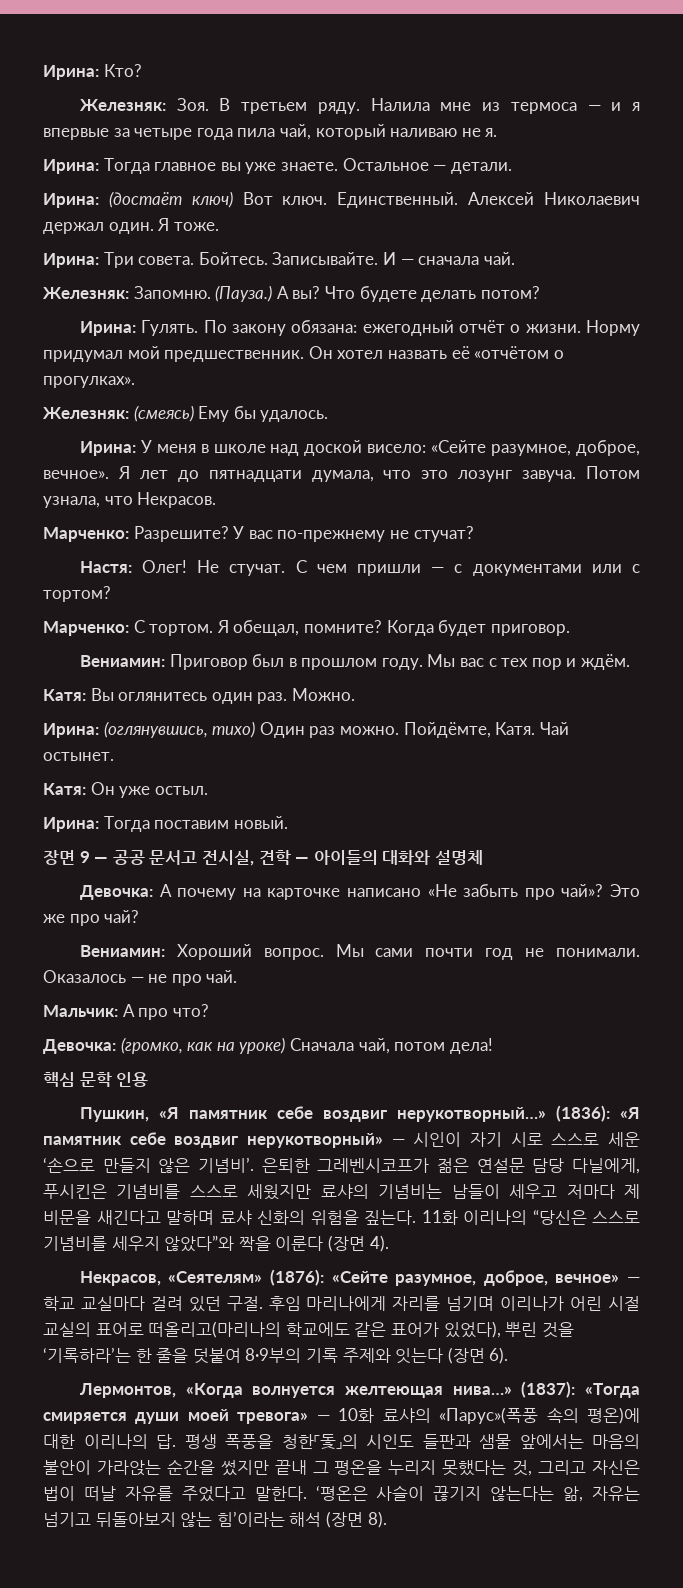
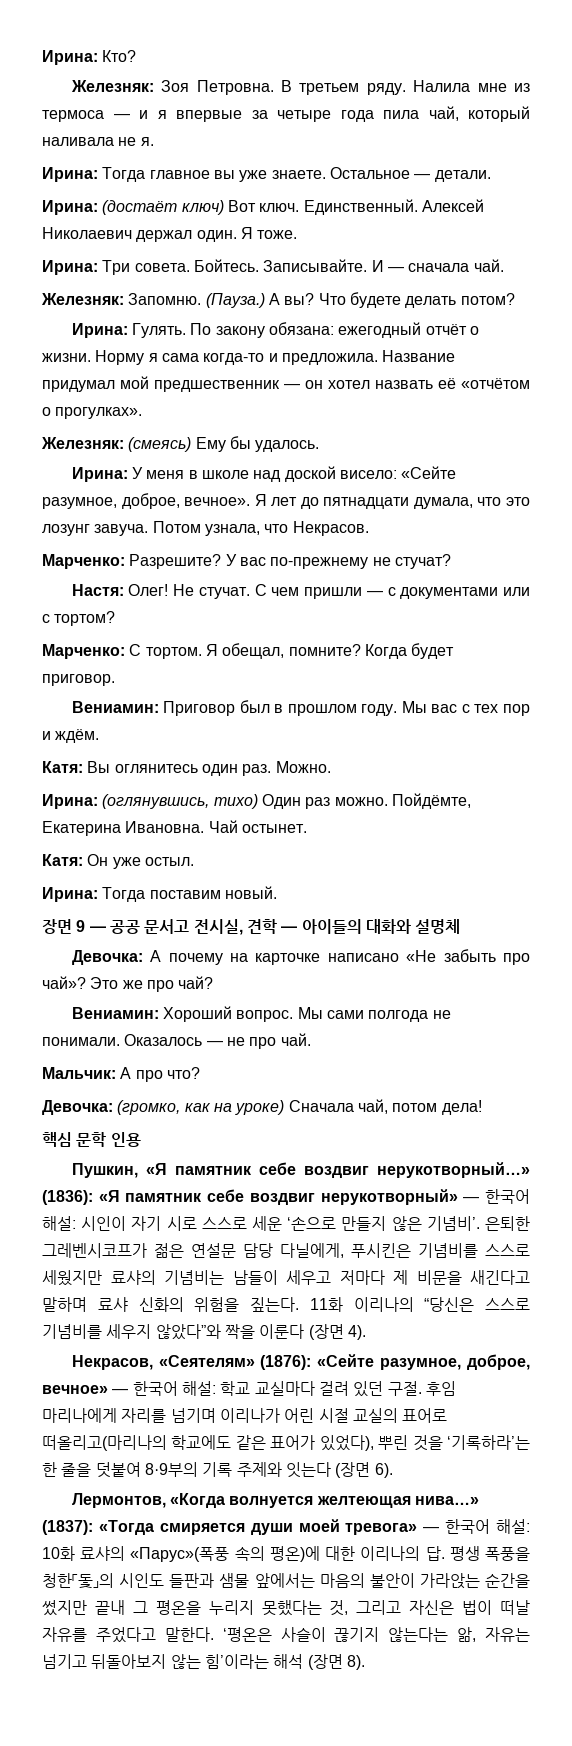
[176,98,209,111] Зоя. -> [161,80,274,95] Зоя Петровна.
[390,128,458,137] наливаю -> [42,137,114,146] наливала
[43,346,333,362] придумал мой предшественник. Он -> [148,350,456,365] [42,376,323,392] я сама когда-то и предложила. Название придумал мой предшественник — он
[495,722,536,735] Катя. -> [42,821,205,836] Екатерина Ивановна.
[425,948,514,960] почти год -> [368,1010,429,1022] полгода
(405, 1142) none -> [485,1189,530,1204] [42,1216,76,1231] 한국어 해설:
(641, 1280) none -> [132,1381,216,1396] 한국어 해설:
(330, 1418) none -> [445,1519,530,1534] 한국어 해설:

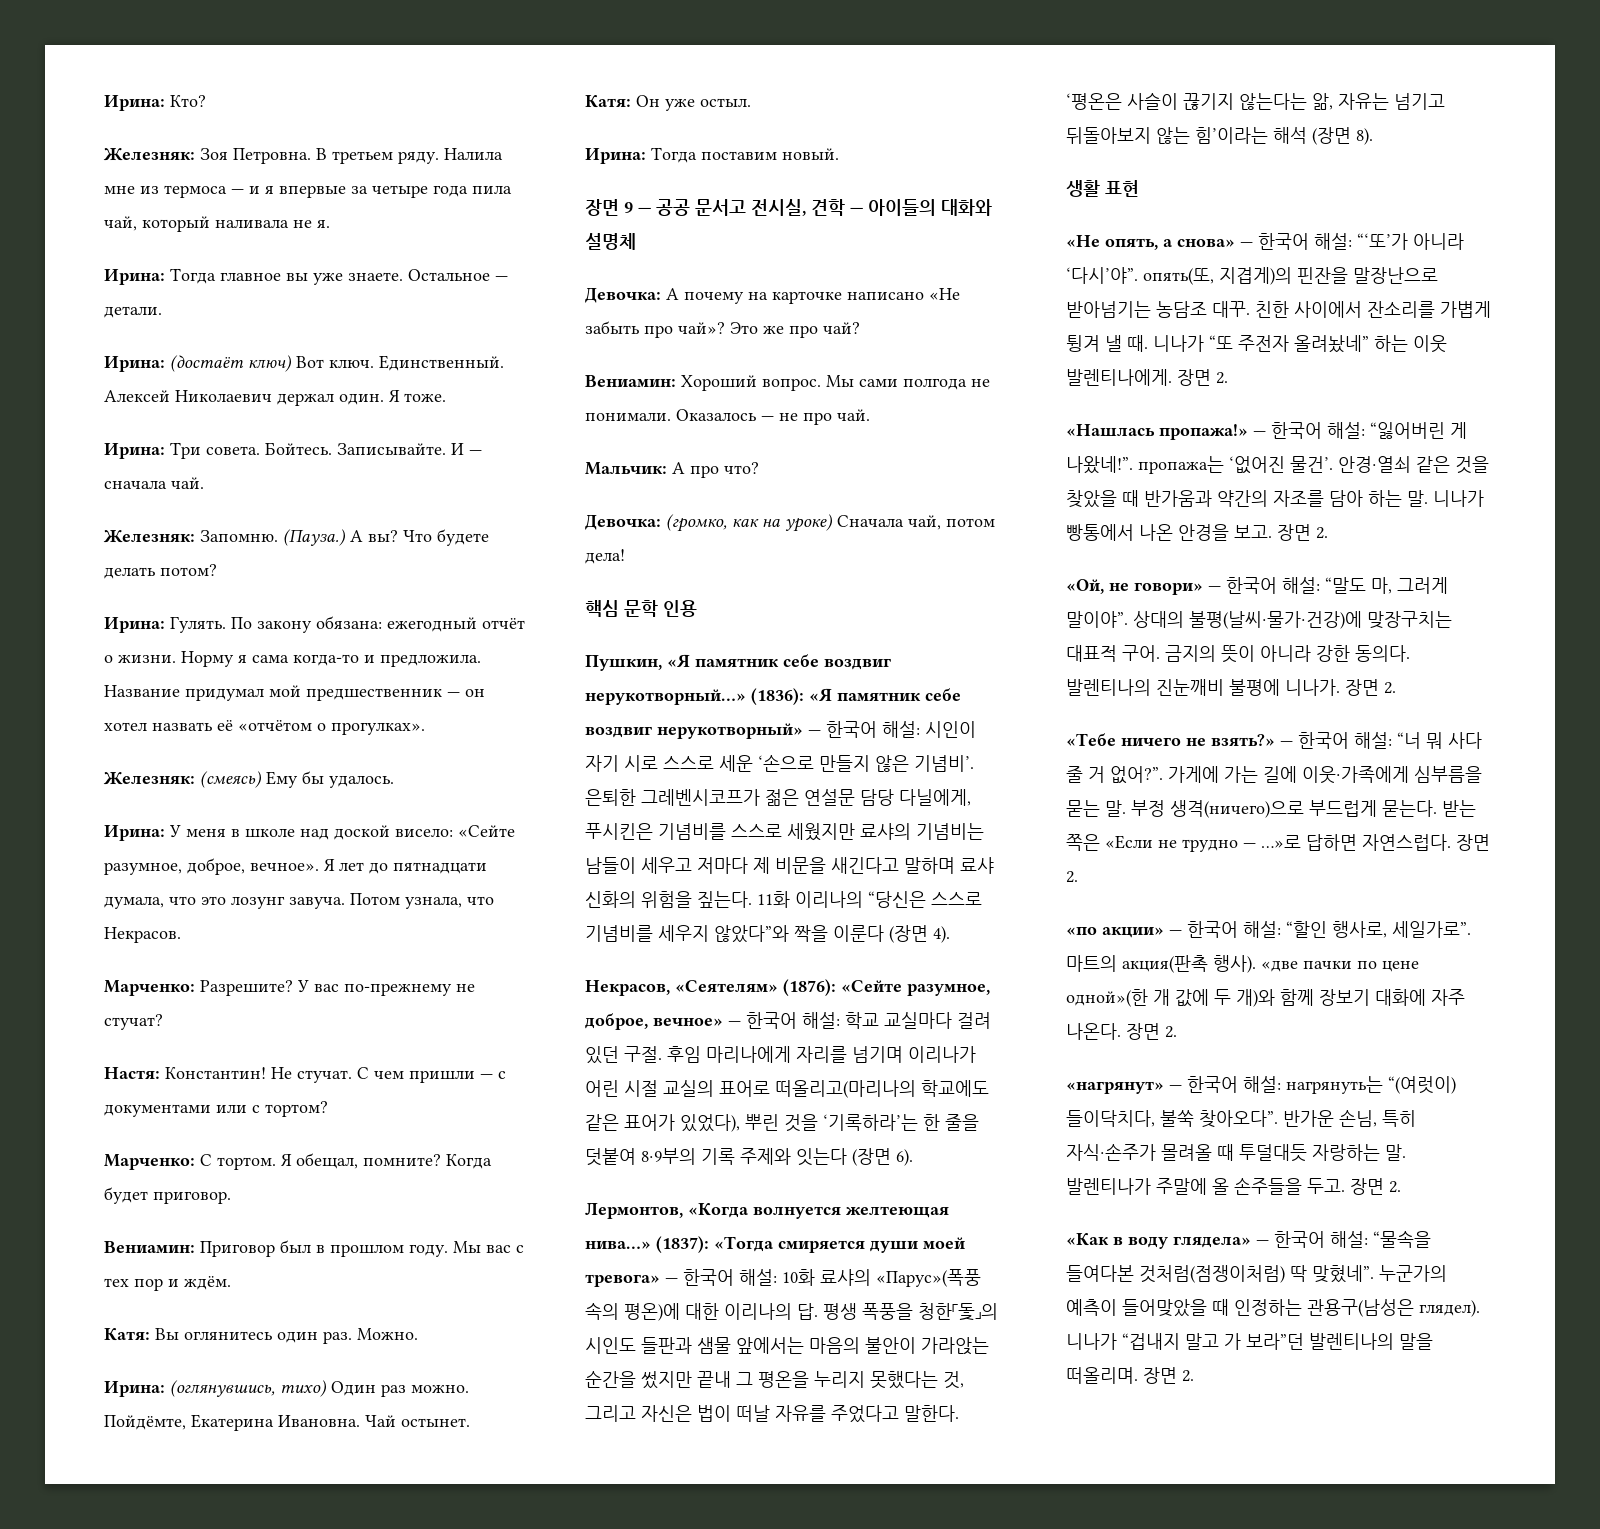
[128,584,169,596] Олег! -> [165,1067,266,1079] Константин!
(365, 1662) none -> [1066,180,1139,197] [1066,233,1464,250] [1066,267,1438,285] [1066,301,1491,318] [1066,335,1447,353] [1066,369,1228,386] [1066,422,1467,440] [1066,456,1489,474] [1066,490,1484,508] [1066,524,1328,541] [1066,577,1448,595] [1066,611,1452,629] [1066,645,1410,663] [1066,679,1396,696] [1066,732,1482,749] [1066,766,1482,784] [1066,800,1476,818] [1066,834,1490,852] [1066,871,1078,883] [1066,921,1471,938] [1066,955,1419,973] [1066,989,1465,1007] [1066,1023,1177,1040] [1066,1076,1456,1094] [1066,1109,1416,1128] [1066,1143,1406,1162] [1066,1177,1401,1195] [1066,1230,1431,1249] [1066,1265,1447,1283] [1066,1299,1480,1317] [1066,1333,1433,1350] [1066,1367,1194,1384] // 생활 표현 // «Не опять, а снова» — 한국어 해설: “‘또’가 아니라 ‘다시’야”. опять(또, 지겹게)의 핀잔을 말장난으로 받아넘기는 농담조 대꾸. 친한 사이에서 잔소리를 가볍게 튕겨 낼 때. 니나가 “또 주전자 올려놨네” 하는 이웃 발렌티나에게. 장면 2. // «Нашлась пропажа!» — 한국어 해설: “잃어버린 게 나왔네!”. пропажа는 ‘없어진 물건’. 안경·열쇠 같은 것을 찾았을 때 반가움과 약간의 자조를 담아 하는 말. 니나가 빵통에서 나온 안경을 보고. 장면 2. // «Ой, не говори» — 한국어 해설: “말도 마, 그러게 말이야”. 상대의 불평(날씨·물가·건강)에 맞장구치는 대표적 구어. 금지의 뜻이 아니라 강한 동의다. 발렌티나의 진눈깨비 불평에 니나가. 장면 2. // «Тебе ничего не взять?» — 한국어 해설: “너 뭐 사다 줄 거 없어?”. 가게에 가는 길에 이웃·가족에게 심부름을 묻는 말. 부정 생격(ничего)으로 부드럽게 묻는다. 받는 쪽은 «Если не трудно — …»로 답하면 자연스럽다. 장면 2. // «по акции» — 한국어 해설: “할인 행사로, 세일가로”. 마트의 акция(판촉 행사). «две пачки по цене одной»(한 개 값에 두 개)와 함께 장보기 대화에 자주 나온다. 장면 2. // «нагрянут» — 한국어 해설: нагрянуть는 “(여럿이) 들이닥치다, 불쑥 찾아오다”. 반가운 손님, 특히 자식·손주가 몰려올 때 투덜대듯 자랑하는 말. 발렌티나가 주말에 올 손주들을 두고. 장면 2. // «Как в воду глядела» — 한국어 해설: “물속을 들여다본 것처럼(점쟁이처럼) 딱 맞혔네”. 누군가의 예측이 들어맞았을 때 인정하는 관용구(남성은 глядел). 니나가 “겁내지 말고 가 보라”던 발렌티나의 말을 떠올리며. 장면 2.

